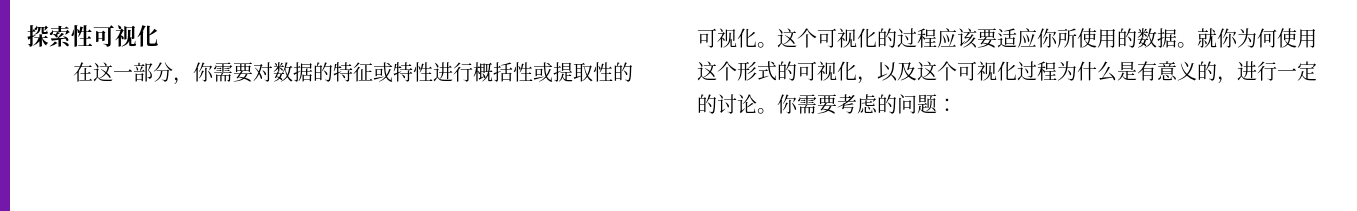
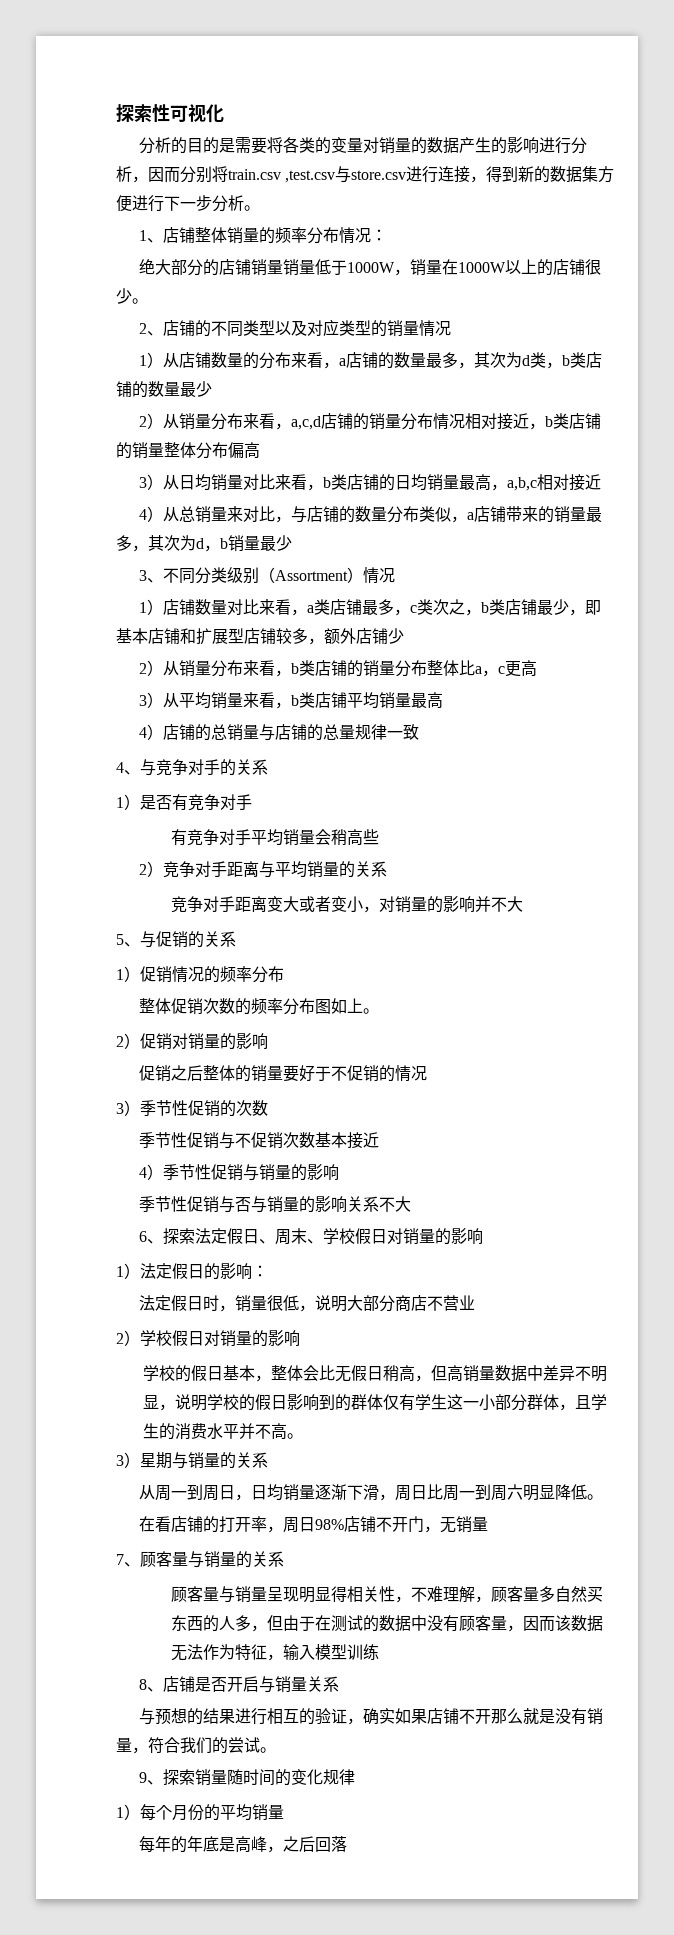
[72,62,633,85] [697,28,1317,49] [697,61,1317,84] [697,94,957,115] 在这一部分，你需要对数据的特征或特性进行概括性或提取性的可视化。这个可视化的过程应该要适应你所使用的数据。就你为何使用这个形式的可视化，以及这个可视化过程为什么是有意义的，进行一定的讨论。你需要考虑的问题： -> [138,137,587,154] [116,166,615,183] [116,195,260,212] [138,227,387,244] [138,259,601,276] [116,288,148,304] [138,319,451,337] [138,352,602,369] [116,381,212,398] [138,413,601,430] [116,442,260,459] [138,474,601,491] [138,506,602,523] [116,535,292,552] [138,567,395,584] [138,599,601,616] [116,628,404,645] [138,660,537,677] [138,692,443,709] [138,724,419,741] [116,759,268,776] [116,794,252,811] [170,829,379,846] [138,861,387,878] [170,896,523,913] [116,931,236,948] [116,966,284,983] [138,998,379,1015] [116,1033,268,1050] [138,1065,427,1082] [116,1100,268,1117] [138,1132,379,1149] [138,1164,339,1181] [138,1196,411,1213] [138,1228,483,1245] [116,1263,268,1280] [138,1295,475,1312] [116,1330,300,1347] [143,1365,608,1382] [143,1394,608,1411] [143,1423,304,1440] [116,1452,268,1469] [138,1484,603,1501] [138,1516,488,1533] [116,1551,284,1568] [170,1586,603,1603] [170,1615,603,1632] [170,1644,379,1661] [138,1676,339,1693] [138,1708,603,1725] [116,1737,276,1754] [138,1769,355,1786] [116,1804,284,1821] [138,1836,347,1853] 分析的目的是需要将各类的变量对销量的数据产生的影响进行分析，因而分别将train.csv ,test.csv与store.csv进行连接，得到新的数据集方便进行下一步分析。 // 1、店铺整体销量的频率分布情况： // 绝大部分的店铺销量销量低于1000W，销量在1000W以上的店铺很少。 // 2、店铺的不同类型以及对应类型的销量情况 // 1）从店铺数量的分布来看，a店铺的数量最多，其次为d类，b类店铺的数量最少 // 2）从销量分布来看，a,c,d店铺的销量分布情况相对接近，b类店铺的销量整体分布偏高 // 3）从日均销量对比来看，b类店铺的日均销量最高，a,b,c相对接近 // 4）从总销量来对比，与店铺的数量分布类似，a店铺带来的销量最多，其次为d，b销量最少 // 3、不同分类级别（Assortment）情况 // 1）店铺数量对比来看，a类店铺最多，c类次之，b类店铺最少，即基本店铺和扩展型店铺较多，额外店铺少 // 2）从销量分布来看，b类店铺的销量分布整体比a，c更高 // 3）从平均销量来看，b类店铺平均销量最高 // 4）店铺的总销量与店铺的总量规律一致 // 4、与竞争对手的关系 // 1）是否有竞争对手 // 有竞争对手平均销量会稍高些 // 2）竞争对手距离与平均销量的关系 // 竞争对手距离变大或者变小，对销量的影响并不大 // 5、与促销的关系 // 1）促销情况的频率分布 // 整体促销次数的频率分布图如上。 // 2）促销对销量的影响 // 促销之后整体的销量要好于不促销的情况 // 3）季节性促销的次数 // 季节性促销与不促销次数基本接近 // 4）季节性促销与销量的影响 // 季节性促销与否与销量的影响关系不大 // 6、探索法定假日、周末、学校假日对销量的影响 // 1）法定假日的影响： // 法定假日时，销量很低，说明大部分商店不营业 // 2）学校假日对销量的影响 // 学校的假日基本，整体会比无假日稍高，但高销量数据中差异不明显，说明学校的假日影响到的群体仅有学生这一小部分群体，且学生的消费水平并不高。 // 3）星期与销量的关系 // 从周一到周日，日均销量逐渐下滑，周日比周一到周六明显降低。 // 在看店铺的打开率，周日98%店铺不开门，无销量 // 7、顾客量与销量的关系 // 顾客量与销量呈现明显得相关性，不难理解，顾客量多自然买东西的人多，但由于在测试的数据中没有顾客量，因而该数据无法作为特征，输入模型训练 // 8、店铺是否开启与销量关系 // 与预想的结果进行相互的验证，确实如果店铺不开那么就是没有销量，符合我们的尝试。 // 9、探索销量随时间的变化规律 // 1）每个月份的平均销量 // 每年的年底是高峰，之后回落

